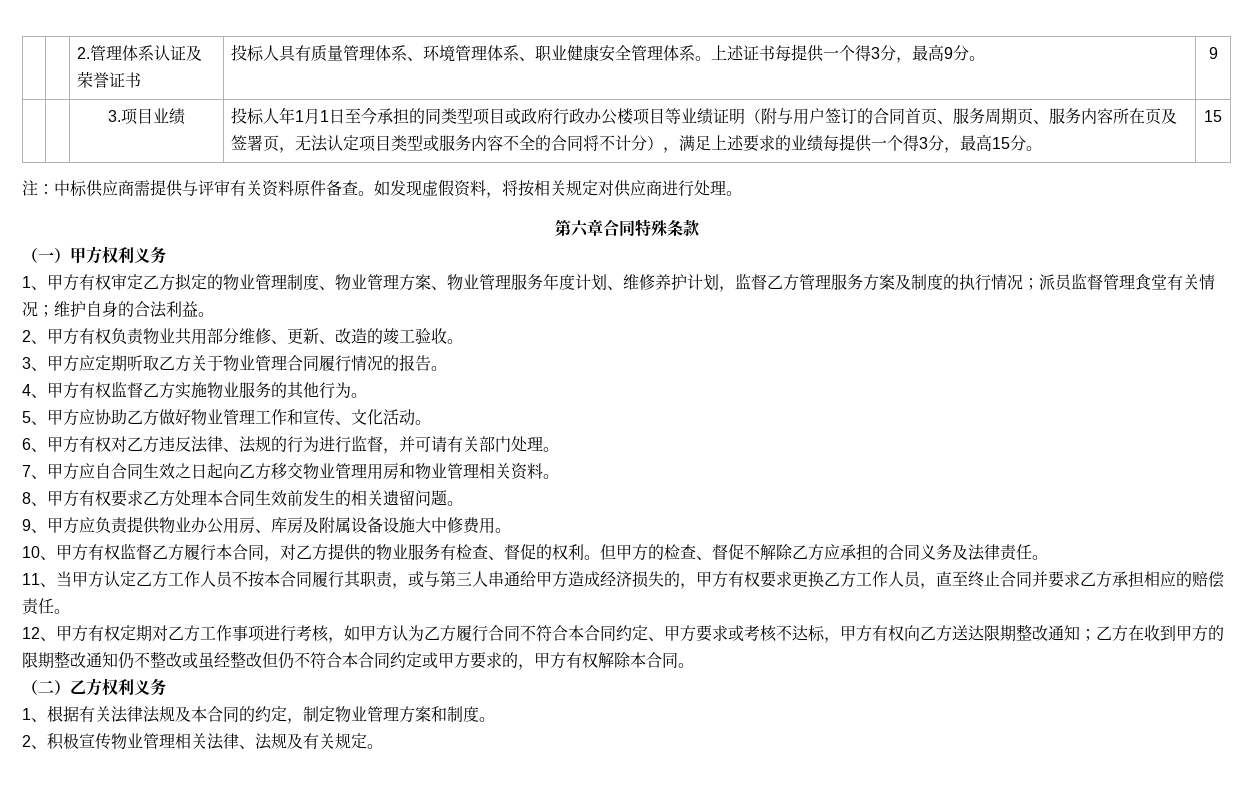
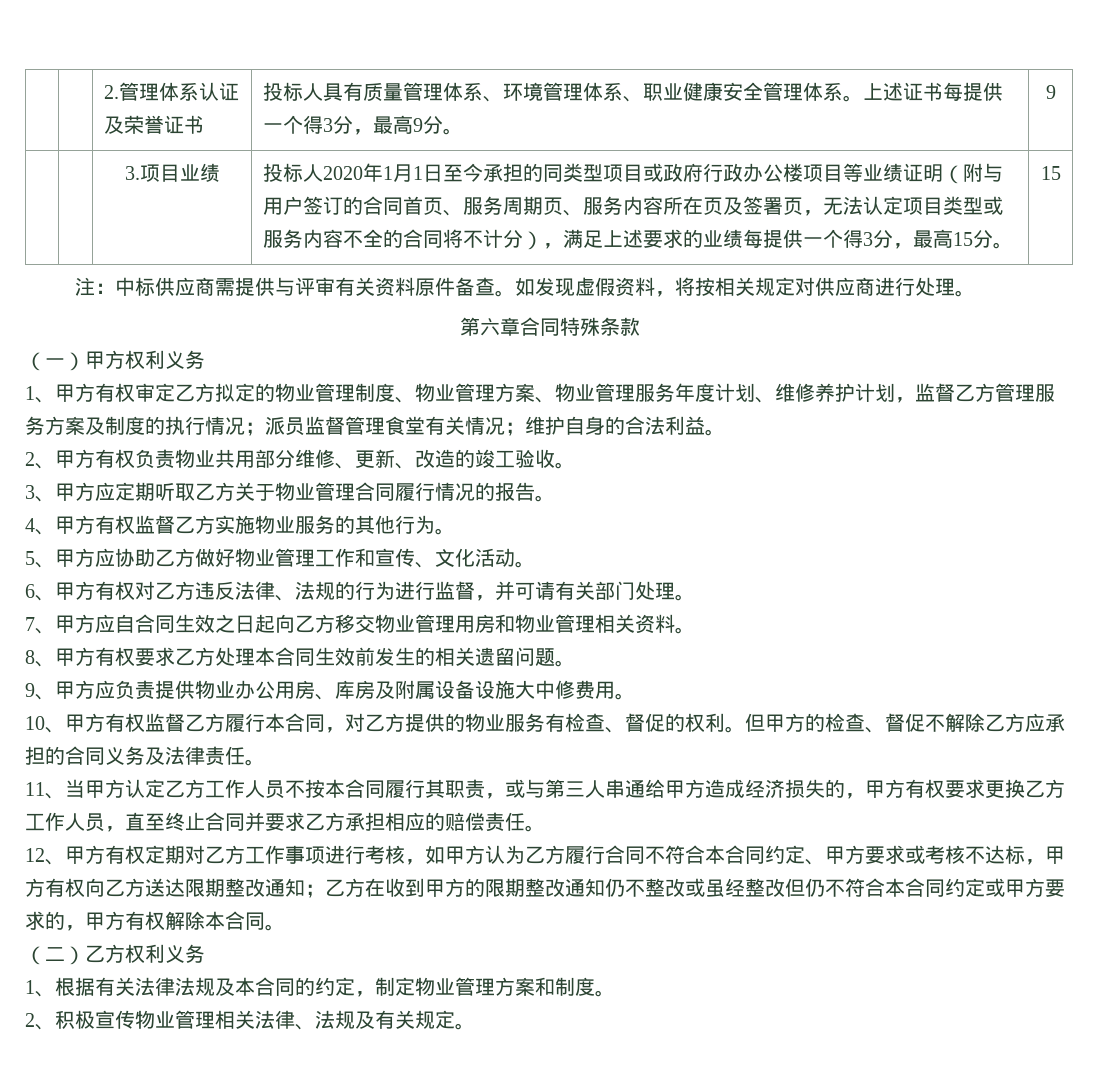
(279, 116) none -> [322,166,363,180] 2020

